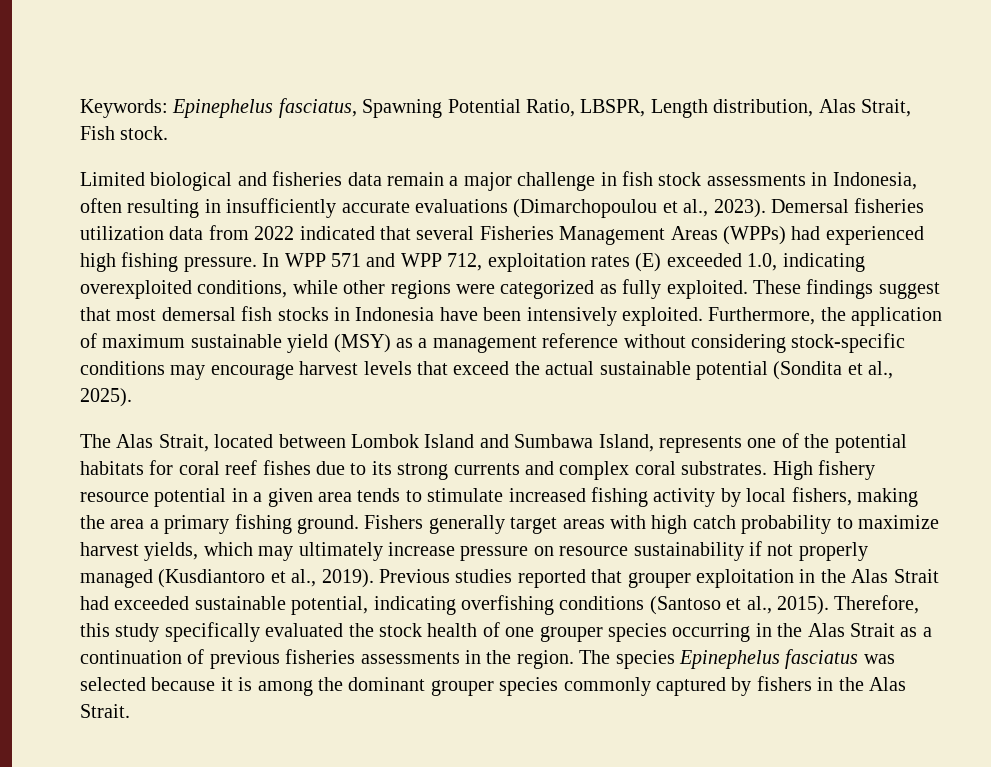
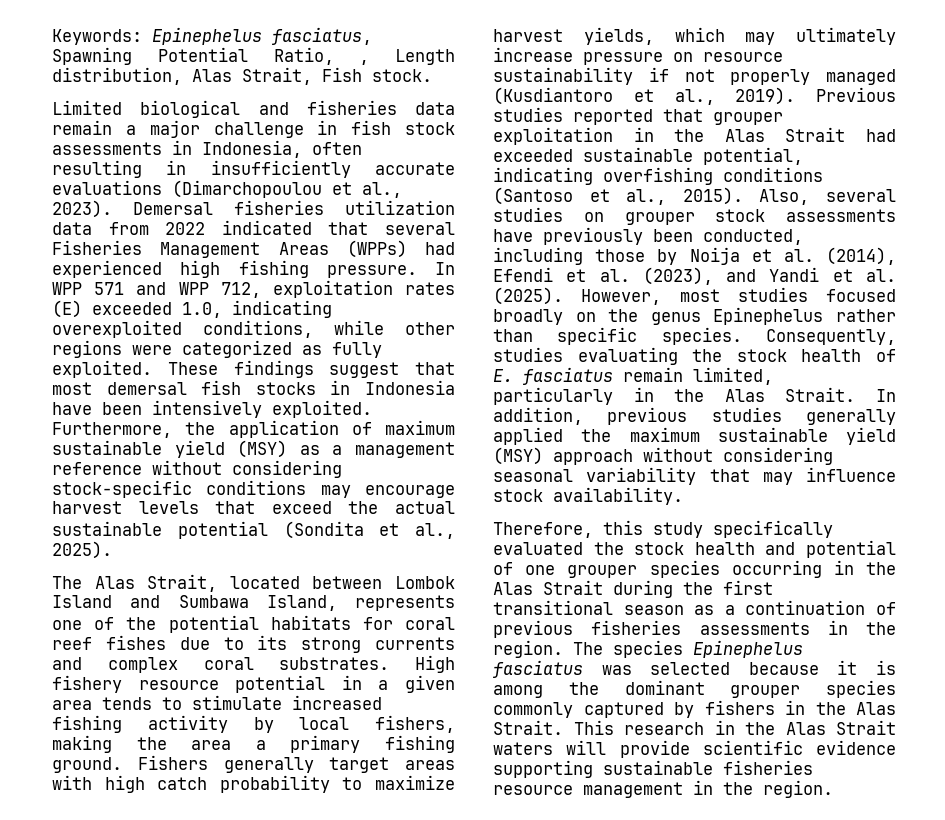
[580,99,646,117] LBSPR, -> [359,60,370,65] ,
(829, 605) none -> [759,189,896,205] [493,207,896,225] [493,227,803,245] [493,247,896,265] [493,267,896,285] [493,287,896,305] [493,307,896,325] [493,327,896,345] [493,347,896,365] [493,367,773,385] [493,387,896,405] [493,407,896,425] [493,427,896,445] [493,447,833,465] [493,467,896,485] [493,487,683,505] Also, several studies on grouper stock assessments have previously been conducted, including those by Noija et al. (2014), Efendi et al. (2023), and Yandi et al. (2025). However, most studies focused broadly on the genus Epinephelus rather than specific species. Consequently, studies evaluating the stock health of E. fasciatus remain limited, particularly in the Alas Strait. In addition, previous studies generally applied the maximum sustainable yield (MSY) approach without considering seasonal variability that may influence stock availability. //
(478, 630) none -> [765,540,896,558] and potential
(895, 630) none -> [613,580,773,598] [493,600,684,615] during the first transitional season
(130, 711) none -> [573,720,896,735] [493,740,896,758] [493,760,813,778] [493,780,833,798] This research in the Alas Strait waters will provide scientific evidence supporting sustainable fisheries resource management in the region.

